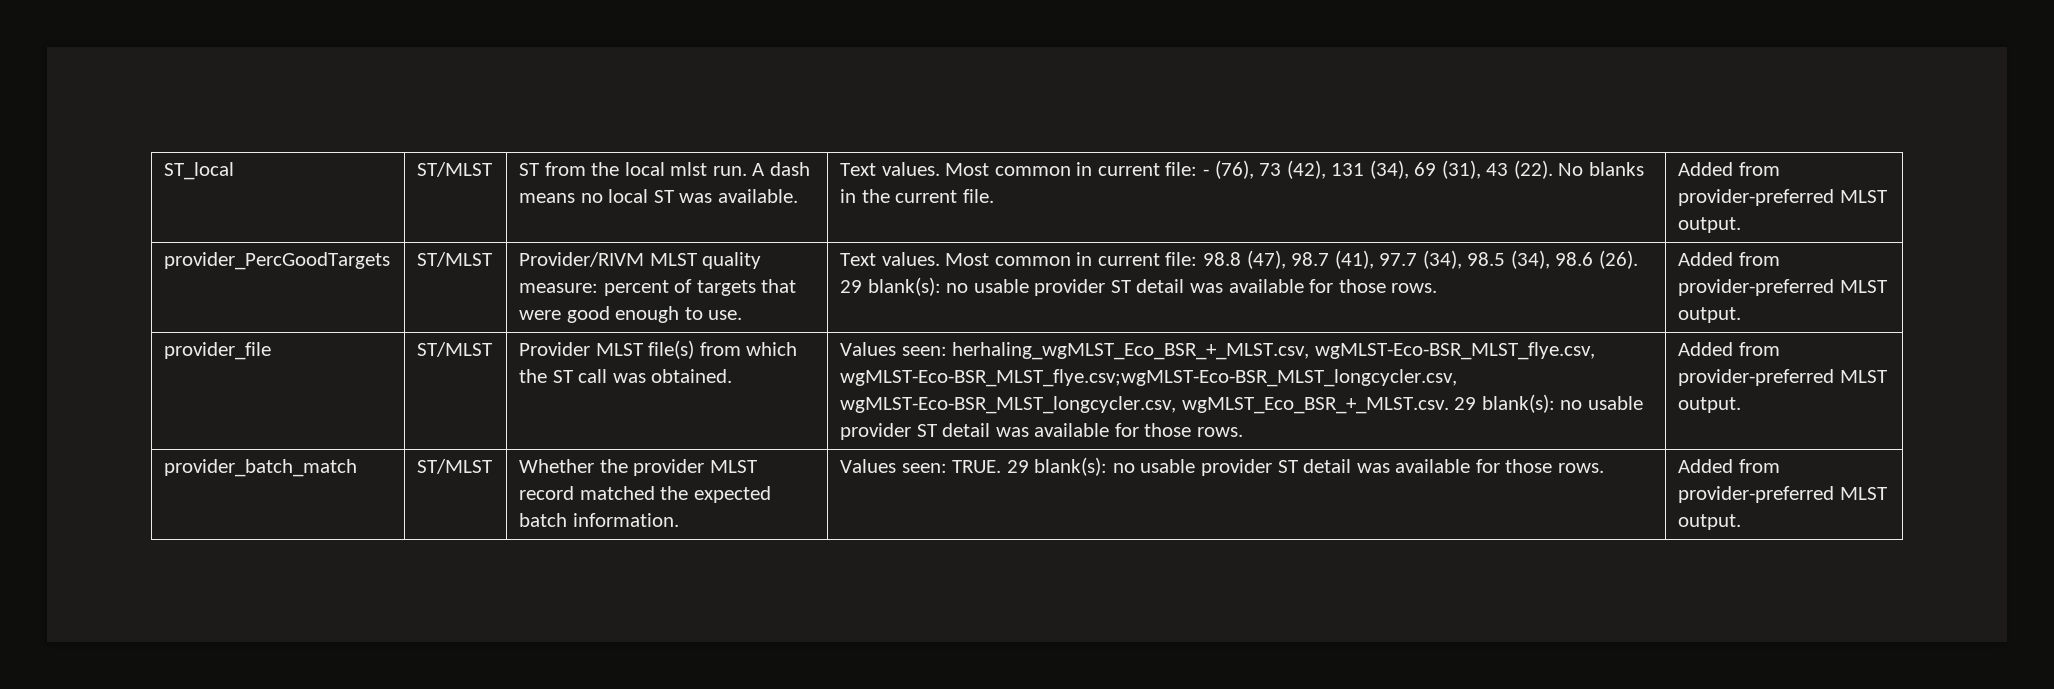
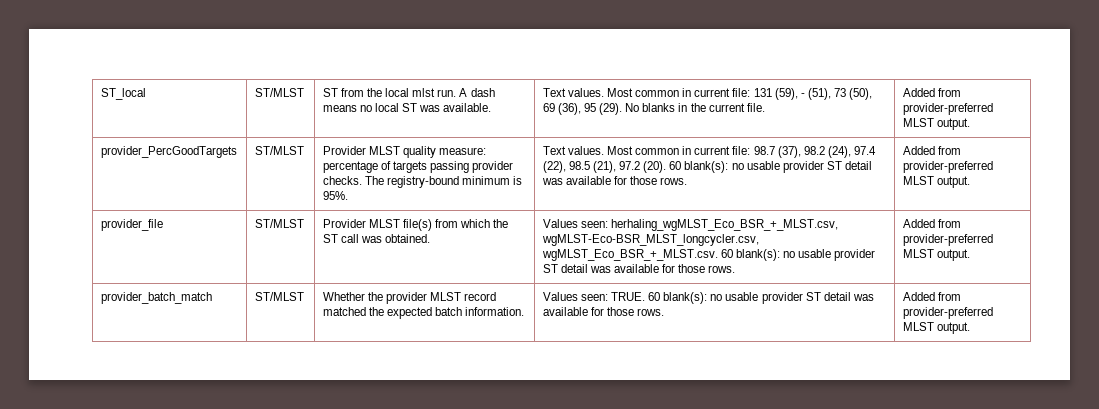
[1202,160,1553,179] - (76), 73 (42), 131 (34), 69 (31), 43 (22). -> [753,88,873,100] [542,103,623,115] 131 (59), - (51), 73 (50), 69 (36), 95 (29).
[519,252,645,267] Provider/RIVM -> [322,146,366,155] Provider
[603,280,669,296] percent -> [322,161,378,173] percentage
[761,279,797,293] [519,306,743,323] [840,250,1638,269] [840,280,863,293] that were good enough to use. | Text values. Most common in current file: 98.8 (47), 98.7 (41), 97.7 (34), 98.5 (34), 98.6 (26). 29 -> [430,161,514,173] [322,176,523,188] [322,191,348,200] [542,146,877,158] [542,161,682,173] passing provider checks. The registry-bound minimum is 95%. | Text values. Most common in current file: 98.7 (37), 98.2 (24), 97.4 (22), 98.5 (21), 97.2 (20). 60
[1314,342,1595,360] [840,369,1458,387] wgMLST-Eco-BSR_MLST_flye.csv, wgMLST-Eco-BSR_MLST_flye.csv;wgMLST-Eco-BSR_MLST_longcycler.csv, -> (839, 225) none
[1454,397,1477,410] 29 -> [720,249,733,258] 60
[1006,460,1029,473] 29 -> [648,292,661,301] 60

